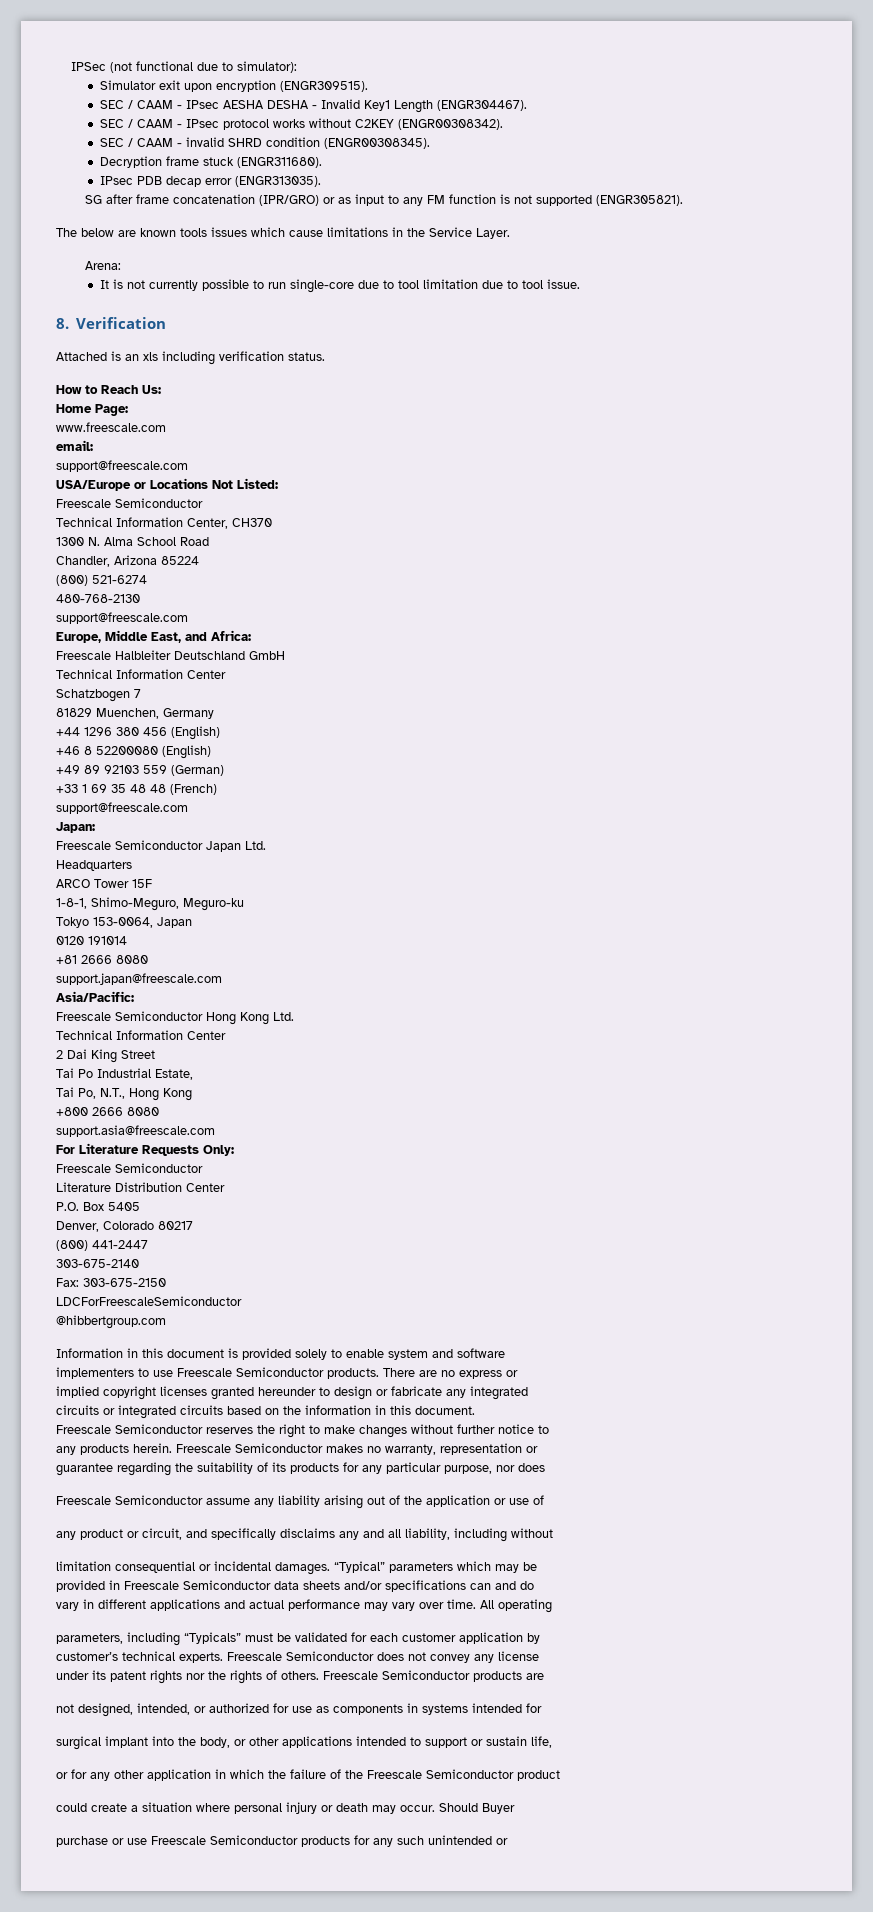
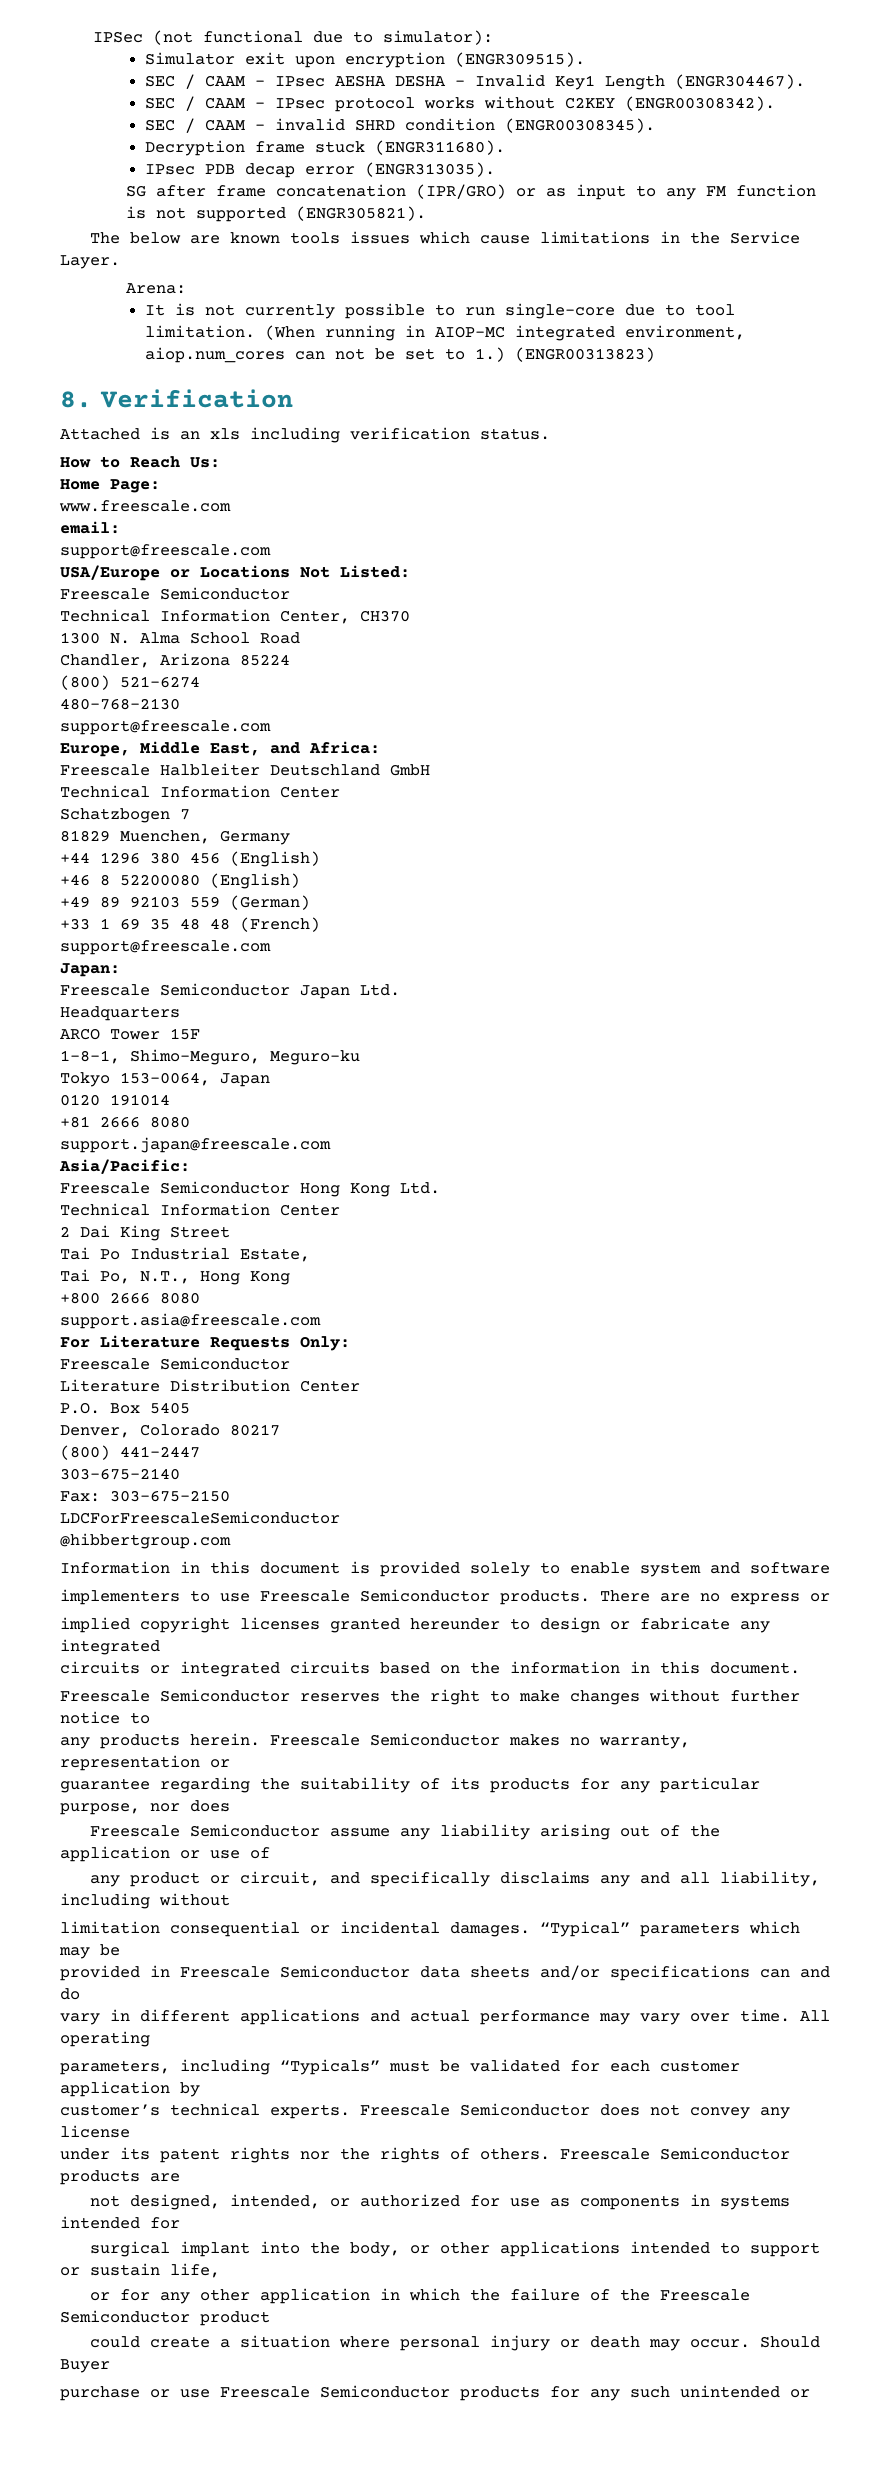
[422,279,580,289] limitation due to tool issue. -> [144,325,745,341] [144,347,655,363] limitation. (When running in AIOP-MC integrated environment, aiop.num_cores can not be set to 1.) (ENGR00313823)

